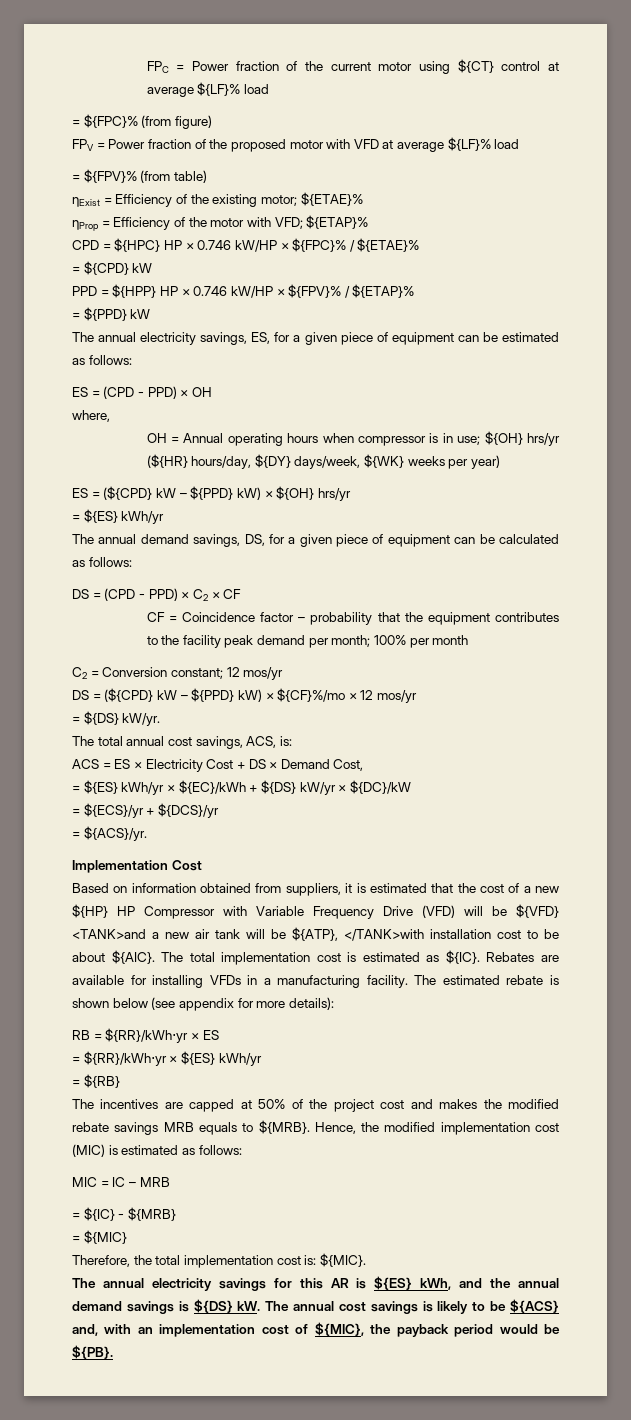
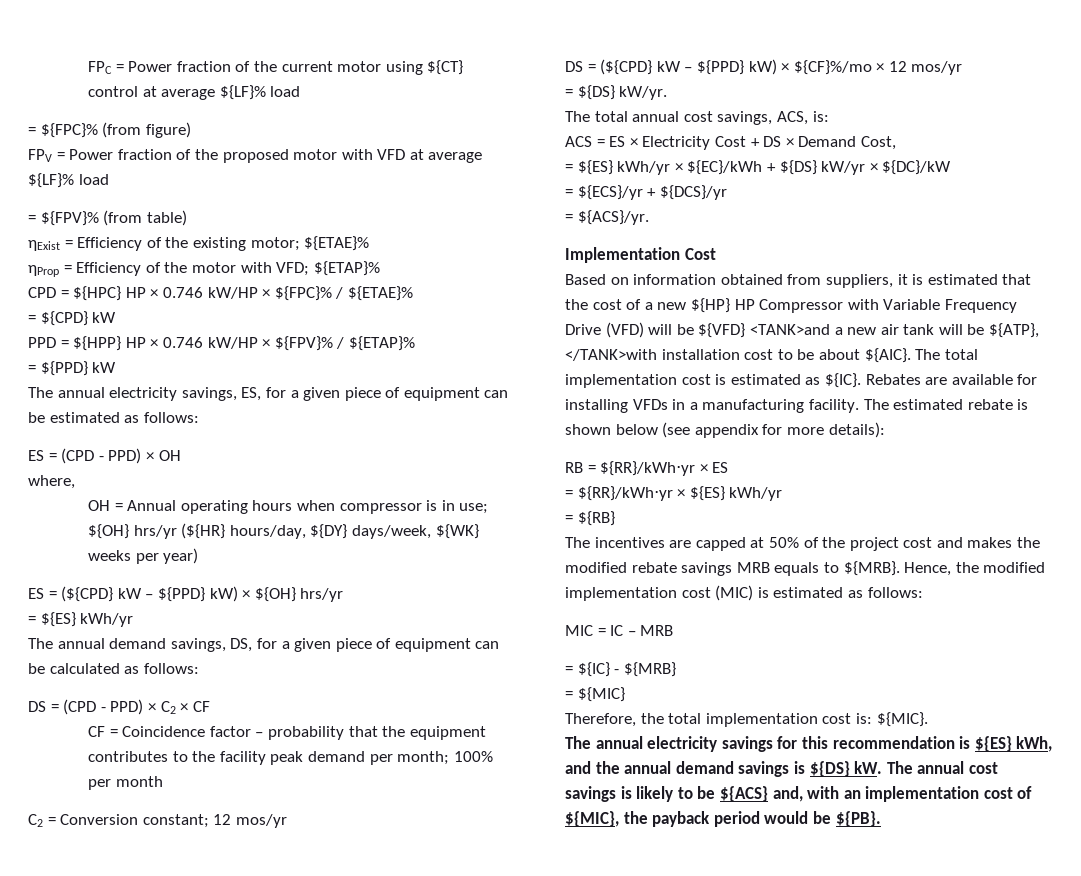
[330,1278,349,1288] AR -> [832,736,955,749] recommendation

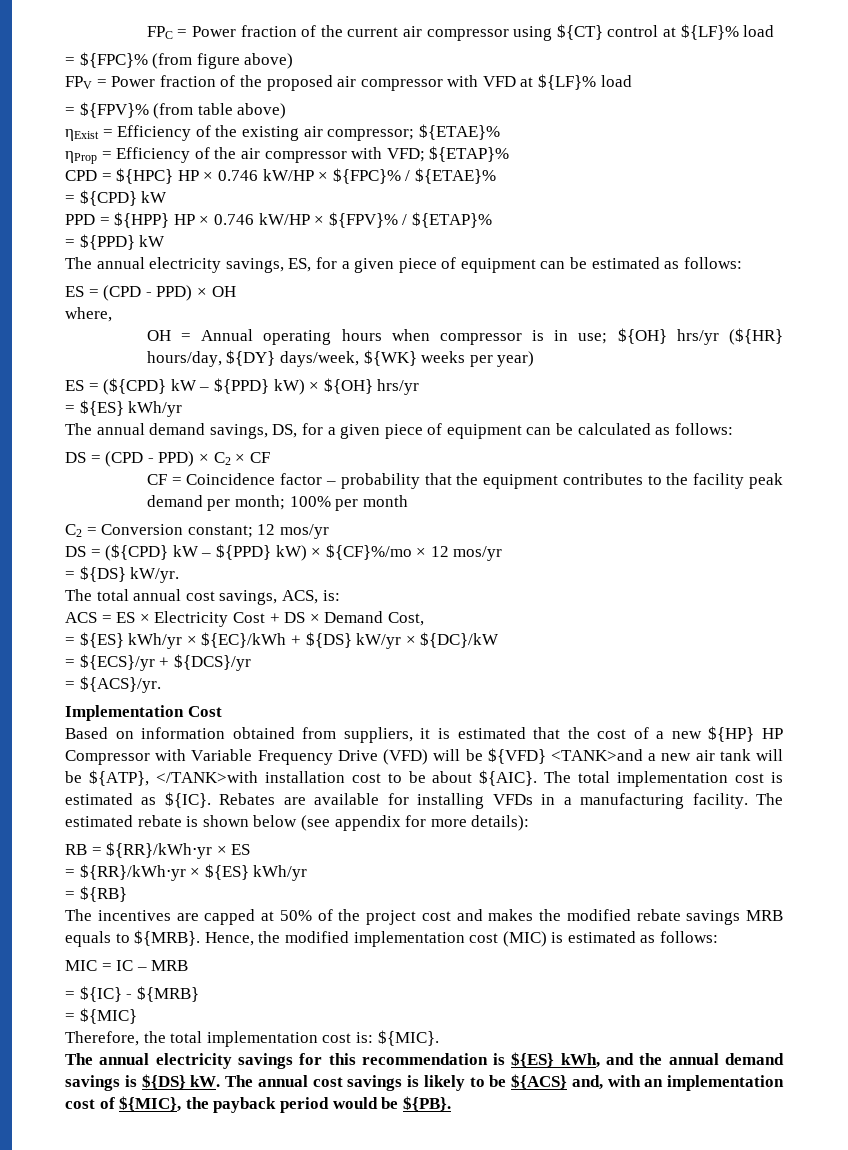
[337,61,382,72] motor -> [403,26,509,41] air compressor
[161,89,216,100] average -> (676, 32) none
[145,122,191,138] figure) -> [196,53,294,69] figure above)
[293,149,338,160] motor -> [337,76,443,91] air compressor
[428,152,483,163] average -> (534, 82) none
[146,210,187,226] table) -> [197,103,287,119] table above)
[250,237,300,251] motor; -> [303,126,415,141] air compressor;
[191,262,236,273] motor -> [240,148,347,163] air compressor

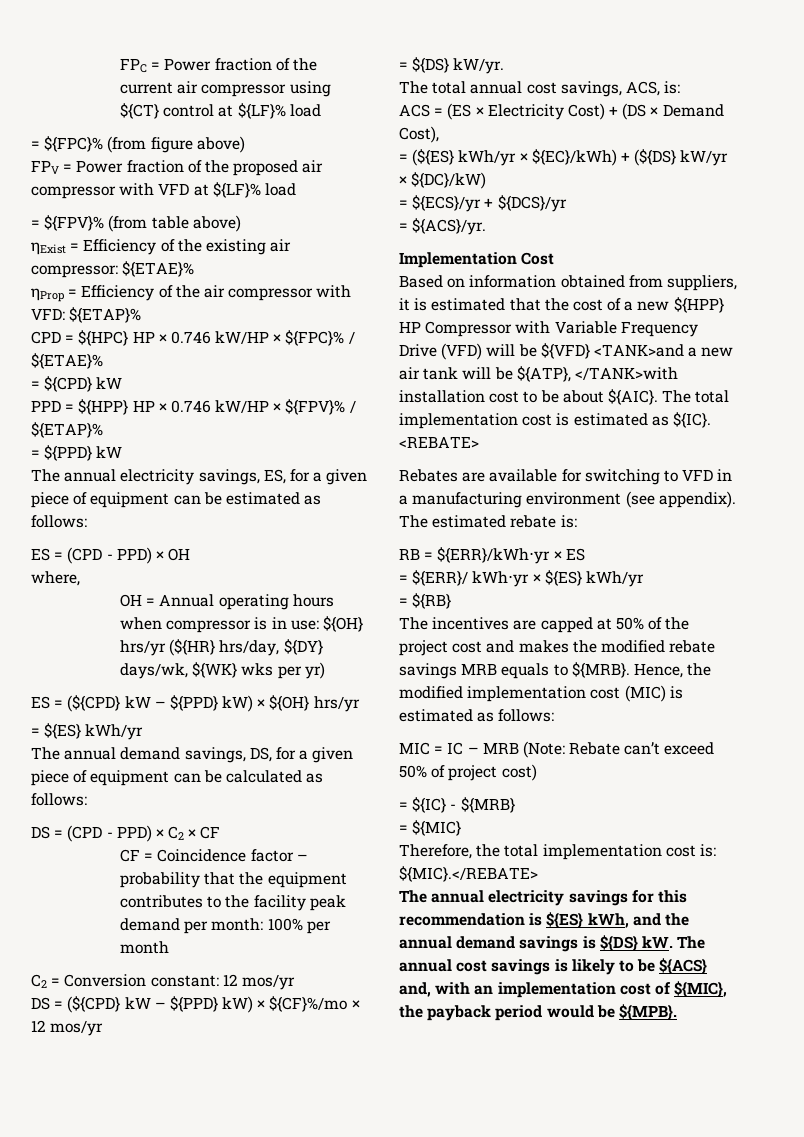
[327,129,415,141] compressor; -> [31,265,118,278] compressor:
[386,148,425,162] VFD; -> [31,308,65,320] VFD:
[578,333,608,344] use; -> [290,620,319,630] use:
[146,350,535,367] hours/day, ${DY} days/week, ${WK} weeks per year) -> [219,639,323,656] [119,662,325,679] hrs/day, ${DY} days/wk, ${WK} wks per yr)
[235,495,286,510] month; -> [211,918,264,931] month:
[187,525,253,538] constant; -> [150,975,219,987] constant:
[116,612,136,623] ES -> [447,103,472,120] (ES
[232,612,306,623] Cost + DS -> [567,103,647,120] Cost) + (DS
[387,612,424,626] [65,632,124,648] Cost, // = ${ES} -> [399,126,439,143] [399,149,455,166] Cost), // = (${ES}
[201,632,352,648] ${EC}/kWh + ${DS} -> [531,149,677,166] ${EC}/kWh) + (${DS}
[420,632,500,648] ${DC}/kW -> [411,172,487,189] ${DC}/kW)
[708,726,755,742] ${HP} -> [673,297,724,313] ${HPP}
(211, 800) none -> [399,436,479,448] <REBATE> //
[417,793,783,809] [65,815,530,831] installing VFDs in a manufacturing facility. The estimated rebate is shown below (see appendix for more details): -> [584,469,733,485] [399,491,736,508] [399,515,577,528] switching to VFD in a manufacturing environment (see appendix). The estimated rebate is:
[106,842,213,859] ${RR}/kWh⋅yr -> [437,547,551,564] ${ERR}/kWh⋅yr
[79,864,186,881] ${RR}/kWh⋅yr -> [412,570,530,587] ${ERR}/ kWh⋅yr
(189, 965) none -> [522,741,715,758] [399,764,537,781] (Note: Rebate can’t exceed 50% of project cost)
[377,1030,439,1046] ${MIC}. -> [399,866,538,882] ${MIC}.</REBATE>
[402,1096,451,1111] ${PB}. -> [618,1004,677,1020] ${MPB}.

